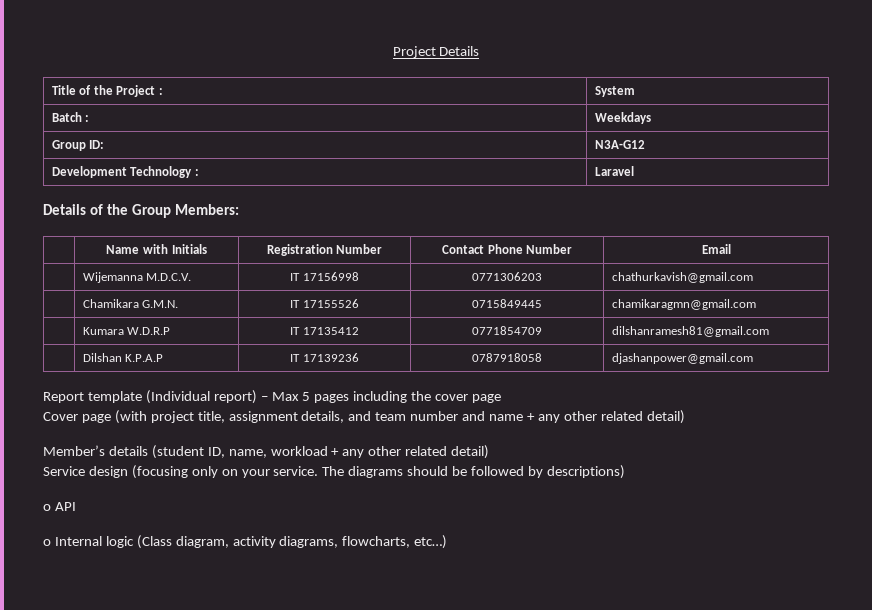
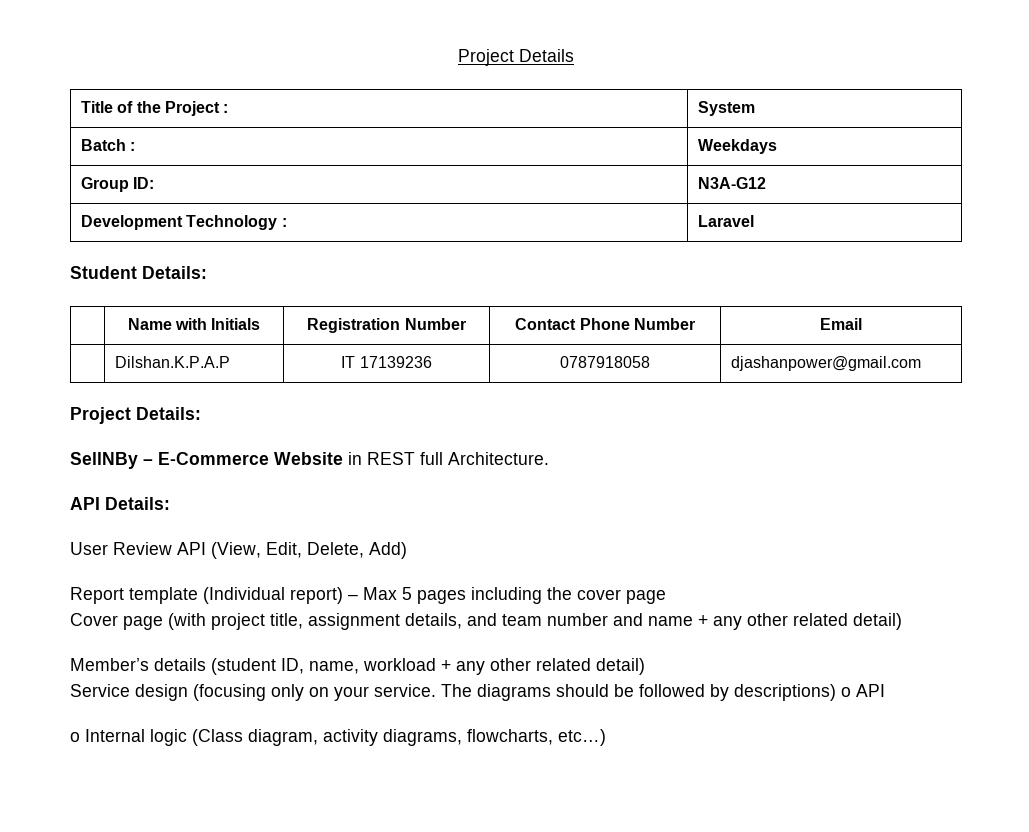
[43,204,239,218] Details of the Group Members: -> [70,266,207,279] Student Details:
[82,272,192,283] [290,272,359,281] [472,272,542,281] [611,272,753,283] [82,299,179,308] [290,299,359,308] [472,299,542,308] [611,299,756,310] [82,327,171,335] [290,327,359,335] [472,326,542,335] [611,326,769,337] [82,353,164,362] [290,353,359,362] [472,353,542,362] [611,353,753,364] Wijemanna M.D.C.V. | IT 17156998 | 0771306203 | chathurkavish@gmail.com // | Chamikara G.M.N. | IT 17155526 | 0715849445 | chamikaragmn@gmail.com // | Kumara W.D.R.P | IT 17135412 | 0771854709 | dilshanramesh81@gmail.com // | Dilshan K.P.A.P | IT 17139236 | 0787918058 | djashanpower@gmail.com -> [115,356,231,368] [341,356,432,368] [560,356,650,368] [731,356,922,371] [70,407,201,424] [70,452,549,469] [70,497,170,510] [70,542,407,559] Dilshan.K.P.A.P | IT 17139236 | 0787918058 | djashanpower@gmail.com // Project Details: // SellNBy – E-Commerce Website in REST full Architecture. // API Details: // User Review API (View, Edit, Delete, Add)
(625, 472) // -> (836, 692) none

